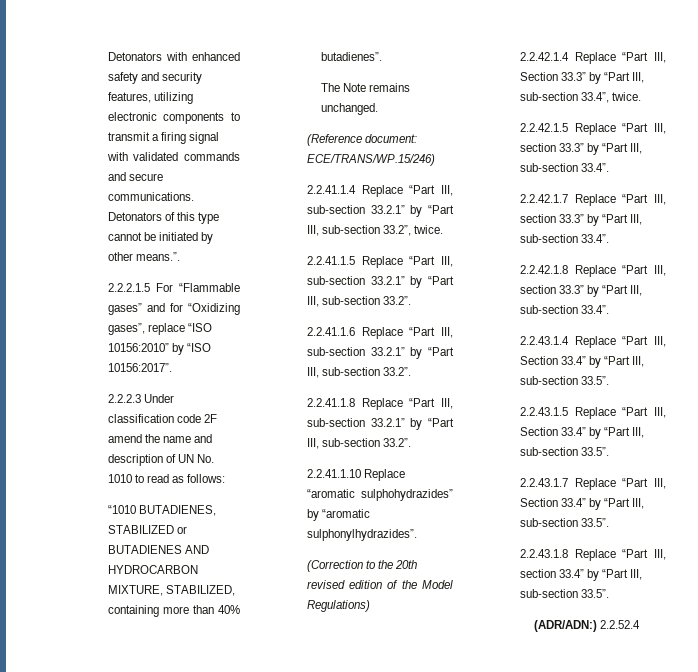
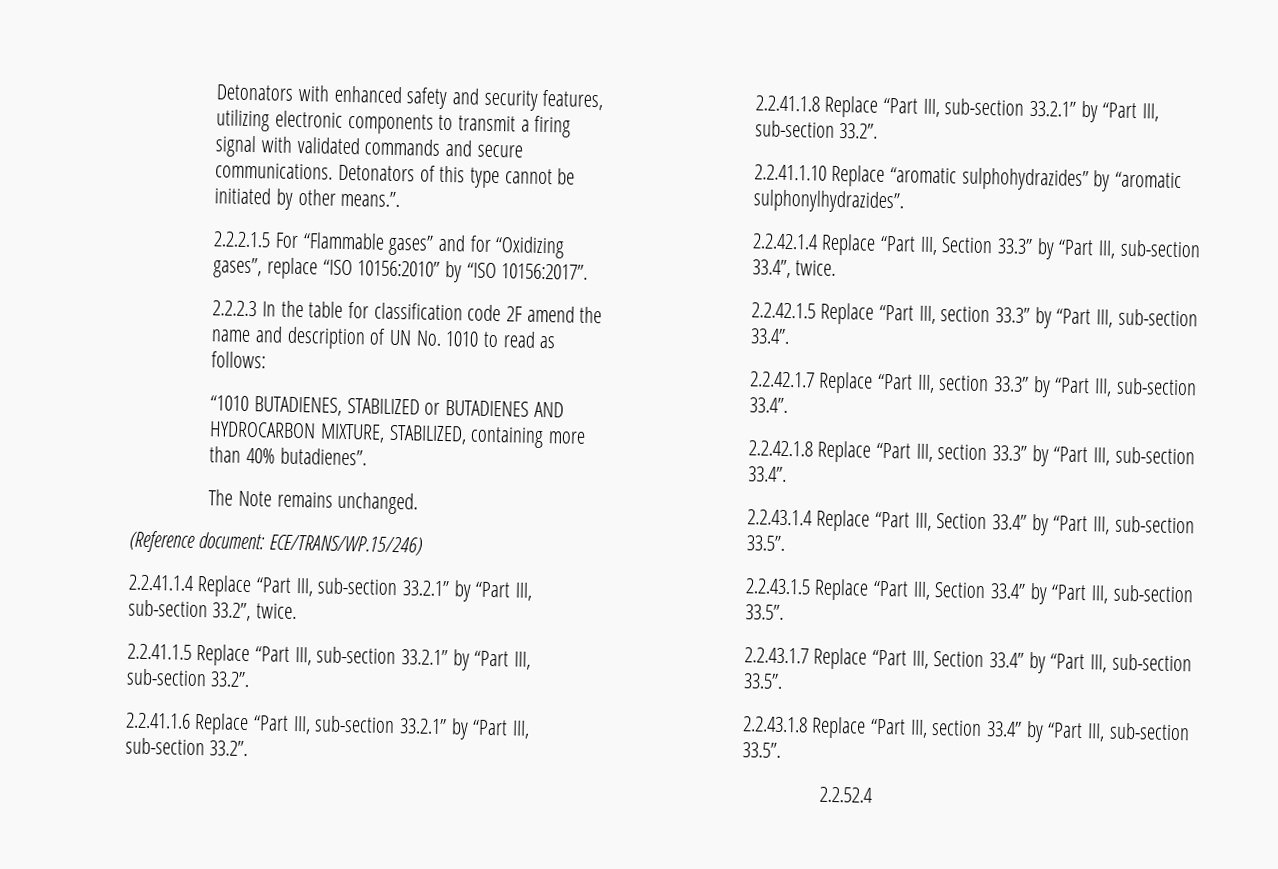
[143,394,174,403] Under -> [261,300,369,319] In the table for
[306,560,418,572] [306,580,453,589] [306,600,370,612] // (Correction to the 20th revised edition of the Model Regulations) -> (904, 201) none
[533,620,597,632] (ADR/ADN:) -> (781, 750) none

